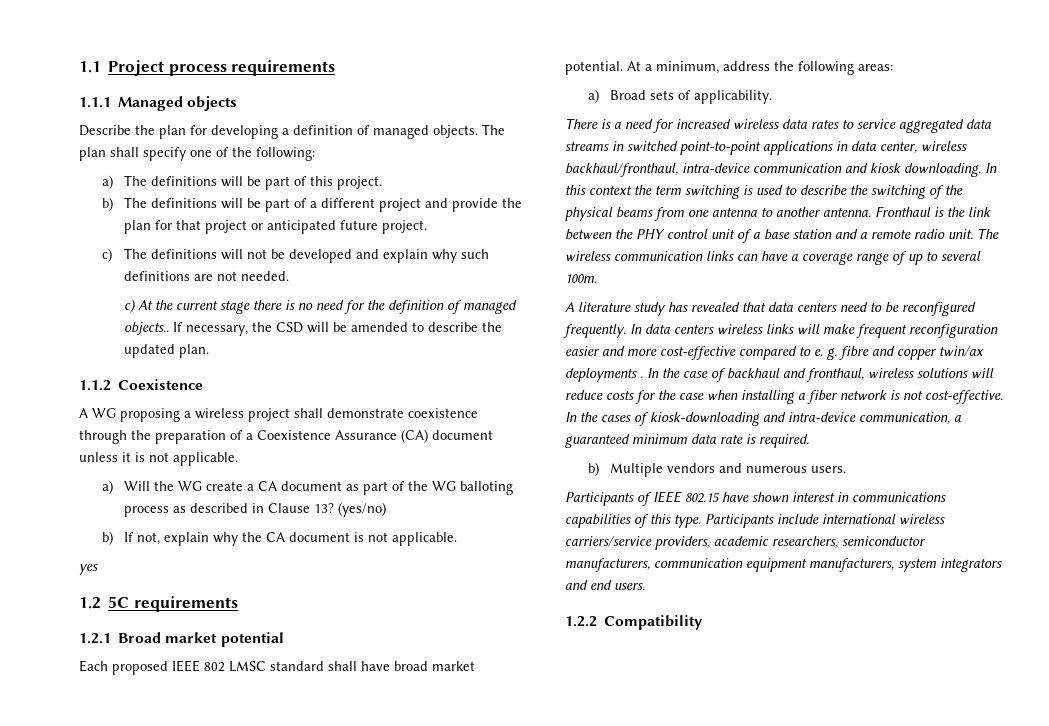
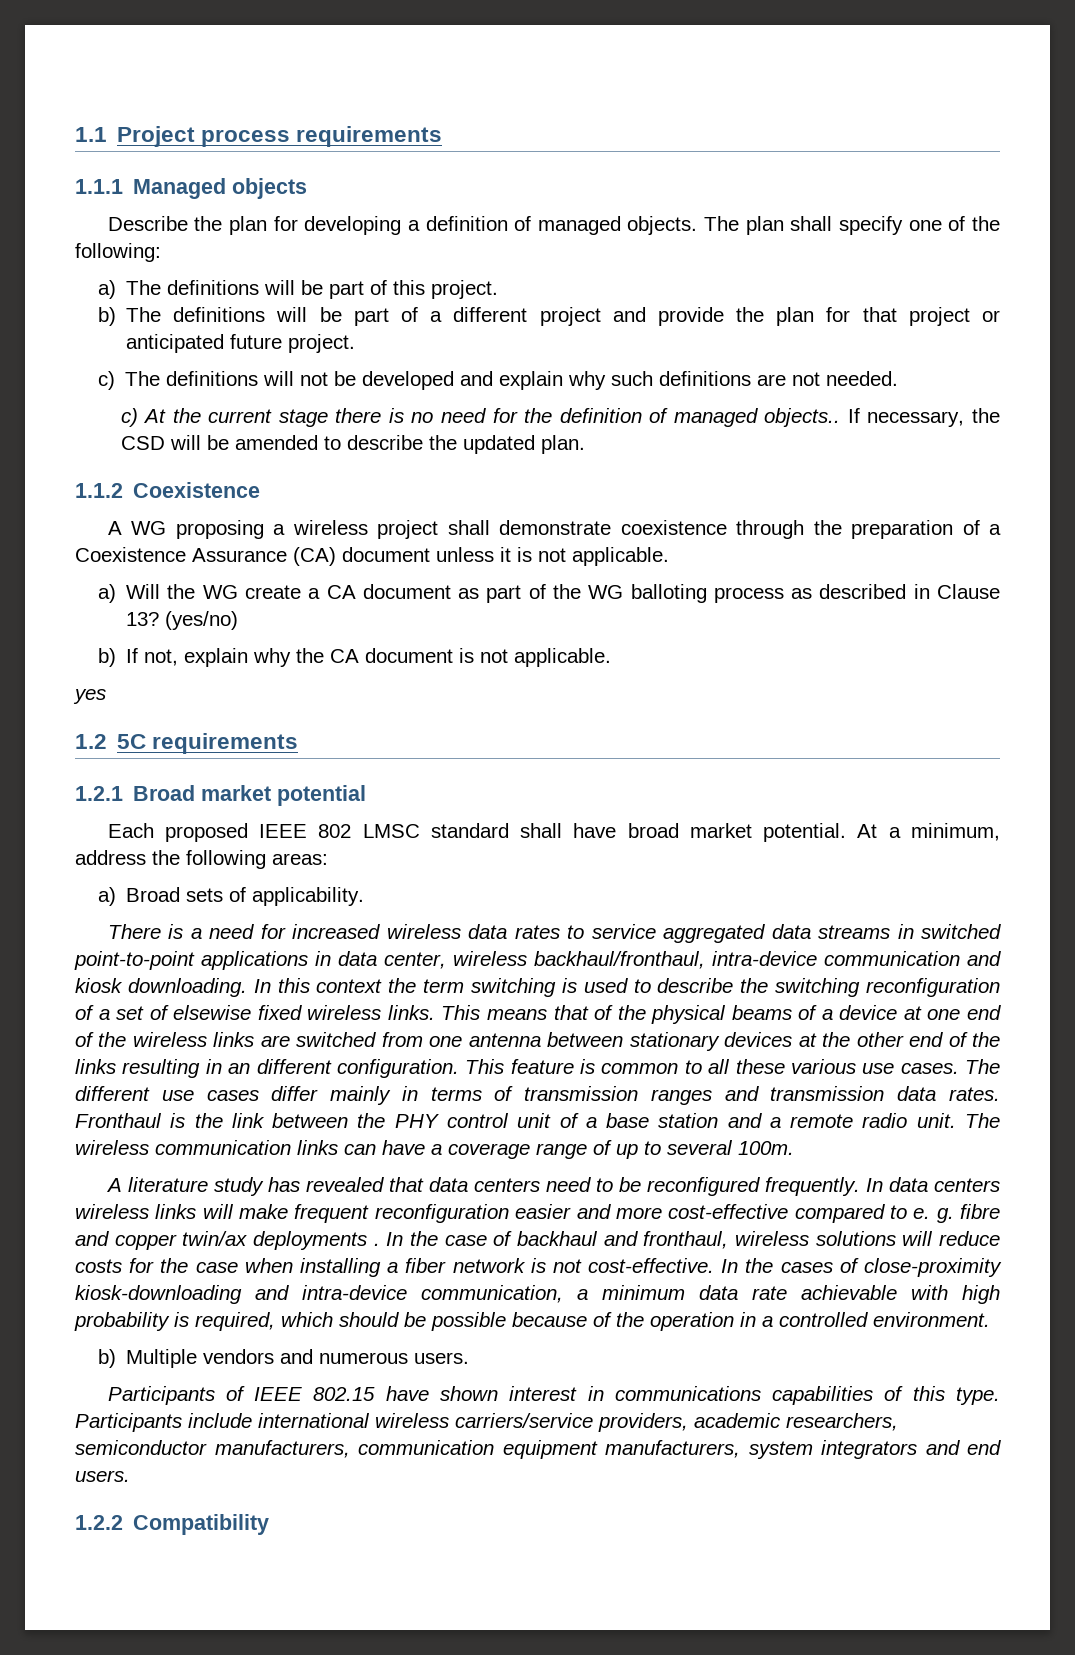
[929,185,963,199] [565,207,871,221] of the physical beams from one antenna to another antenna. -> [866,978,1000,997] [75,1005,1001,1024] [75,1032,1001,1051] [75,1059,1000,1078] [75,1086,1000,1105] reconfiguration of a set of elsewise fixed wireless links. This means that of the physical beams of a device at one end of the wireless links are switched from one antenna between stationary devices at the other end of the links resulting in an different configuration. This feature is common to all these various use cases. The different use cases differ mainly in terms of transmission ranges and transmission data rates.
(649, 419) none -> [864,1258,1002,1277] close-proximity
[565,434,630,448] guaranteed -> (588, 1294) none
[746,434,809,448] is required. -> [801,1285,1000,1304] [74,1312,990,1331] achievable with high probability is required, which should be possible because of the operation in a controlled environment.

